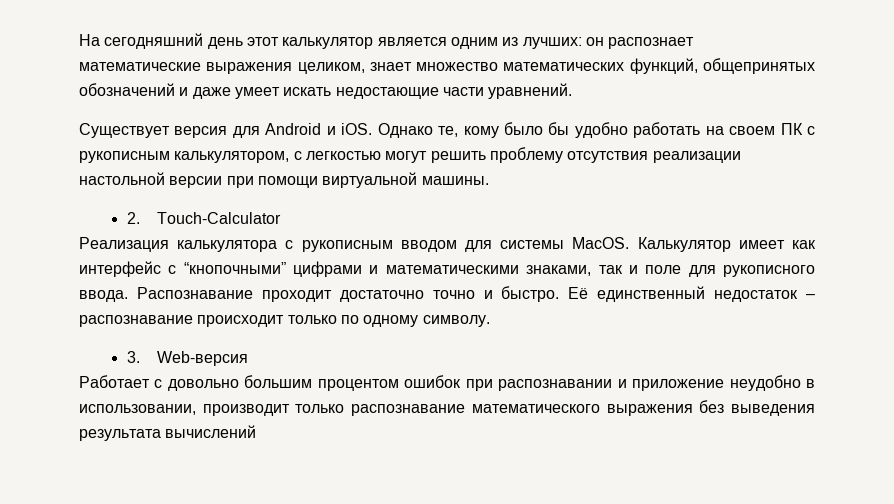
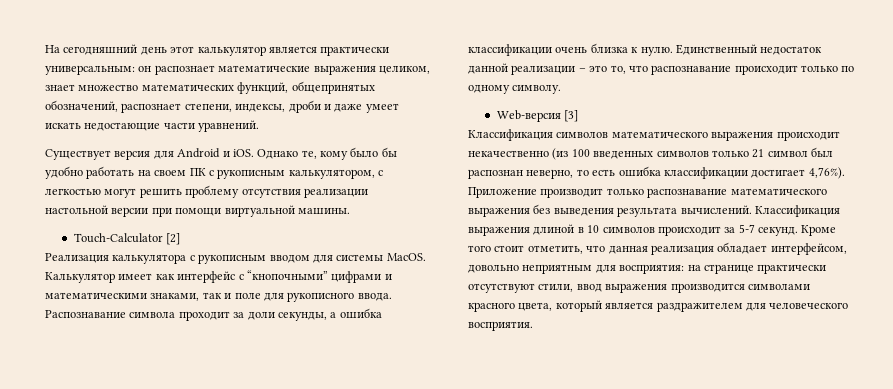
[450,37,582,49] одним из лучших: -> [320,46,390,56] [45,65,135,75] практически универсальным:
[79,83,175,96] обозначений -> [45,100,321,113] обозначений, распознает степени, индексы, дроби
[126,212,140,224] 2. -> (350, 211) none
(281, 218) none -> [166,233,181,245] [2]
[261,286,816,302] проходит достаточно точно и быстро. Её единственный недостаток – -> [129,308,382,321] [468,43,823,56] [468,63,648,75] символа проходит за доли секунды, а ошибка классификации очень близка к нулю. Единственный недостаток данной реализации – это то, что
[126,351,140,363] 3. -> (562, 89) none
[79,375,816,391] [79,404,196,415] // Работает с довольно большим процентом ошибок при распознавании и приложение неудобно в использовании, -> [564,110,579,122] [468,129,840,141] [468,147,833,160] [468,166,845,179] [468,187,537,198] [3] // Классификация символов математического выражения происходит некачественно (из 100 введенных символов только 21 символ был распознан неверно, то есть ошибка классификации достигает 4,76%). Приложение
[165,425,257,438] вычислений -> [680,205,840,217] [468,224,837,236] [468,242,847,255] [468,264,827,274] [468,283,810,293] [468,300,849,312] [468,321,533,331] вычислений. Классификация выражения длиной в 10 символов происходит за 5-7 секунд. Кроме того стоит отметить, что данная реализация обладает интерфейсом, довольно неприятным для восприятия: на странице практически отсутствуют стили, ввод выражения производится символами красного цвета, который является раздражителем для человеческого восприятия.

